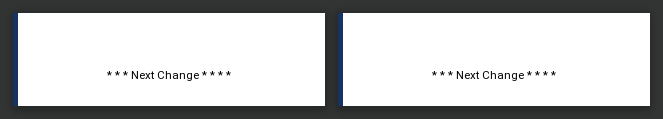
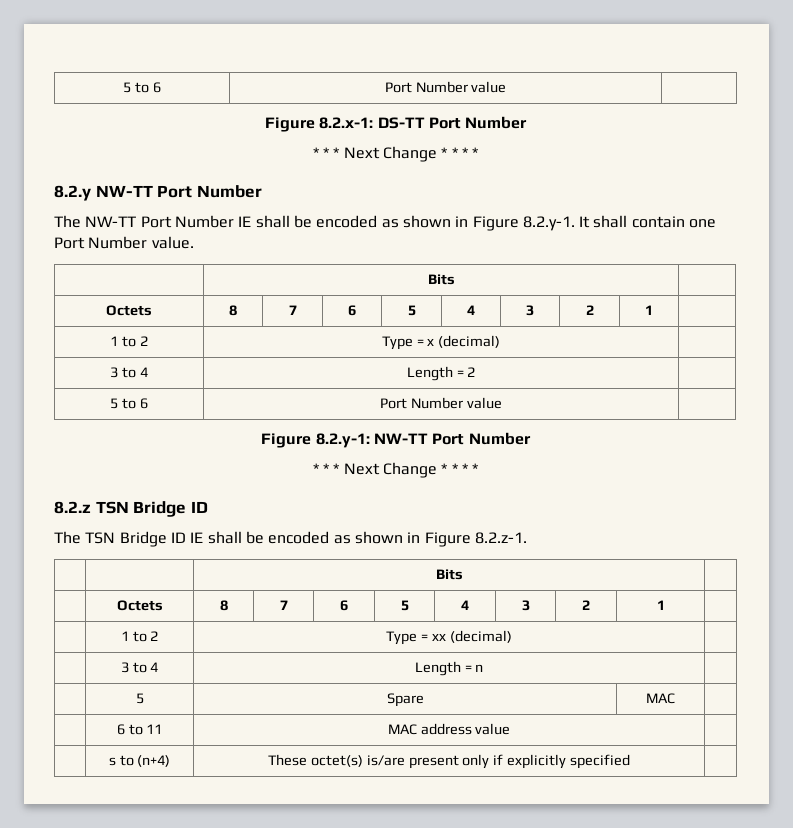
[105,71,232,81] [430,71,557,81] * * * Next Change * * * * // * * * Next Change * * * * -> [123,82,161,93] [384,81,507,93] [264,116,528,132] [312,146,479,162] [54,185,262,201] [54,215,717,231] [54,236,194,249] [427,274,455,285] [106,305,152,316] [229,305,237,316] [288,305,297,315] [348,305,356,316] [407,305,416,316] [467,305,475,315] [526,305,534,316] [585,305,594,315] [645,305,653,315] [110,336,148,347] [381,335,501,350] [110,367,148,378] [406,366,476,381] [110,398,148,409] [380,397,502,409] [261,432,531,448] [312,462,479,478] [54,501,208,517] [54,531,527,547] [435,569,463,580] [116,600,163,611] [219,600,228,611] [279,600,288,610] [340,600,348,611] [400,600,409,611] [461,600,469,610] [521,600,530,611] [582,600,590,610] [656,600,665,610] [120,631,159,642] [386,630,512,645] [120,662,159,673] [414,661,484,676] [135,693,144,704] [386,693,424,707] [646,693,675,704] [116,724,163,735] [387,723,511,735] [108,755,171,767] [267,754,631,769] 5 to 6 | Port Number value | // Figure 8.2.x-1: DS-TT Port Number // * * * Next Change * * * * // 8.2.y NW-TT Port Number // The NW-TT Port Number IE shall be encoded as shown in Figure 8.2.y-1. It shall contain one Port Number value. // | Bits | // Octets | 8 | 7 | 6 | 5 | 4 | 3 | 2 | 1 | // 1 to 2 | Type = x (decimal) | // 3 to 4 | Length = 2 | // 5 to 6 | Port Number value | // Figure 8.2.y-1: NW-TT Port Number // * * * Next Change * * * * // 8.2.z TSN Bridge ID // The TSN Bridge ID IE shall be encoded as shown in Figure 8.2.z-1. // | | Bits | // | Octets | 8 | 7 | 6 | 5 | 4 | 3 | 2 | 1 | // | 1 to 2 | Type = xx (decimal) | // | 3 to 4 | Length = n | // | 5 | Spare | MAC | // | 6 to 11 | MAC address value | // | s to (n+4) | These octet(s) is/are present only if explicitly specified |

